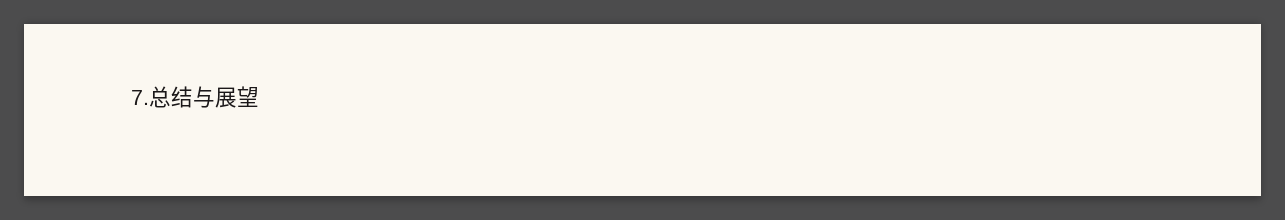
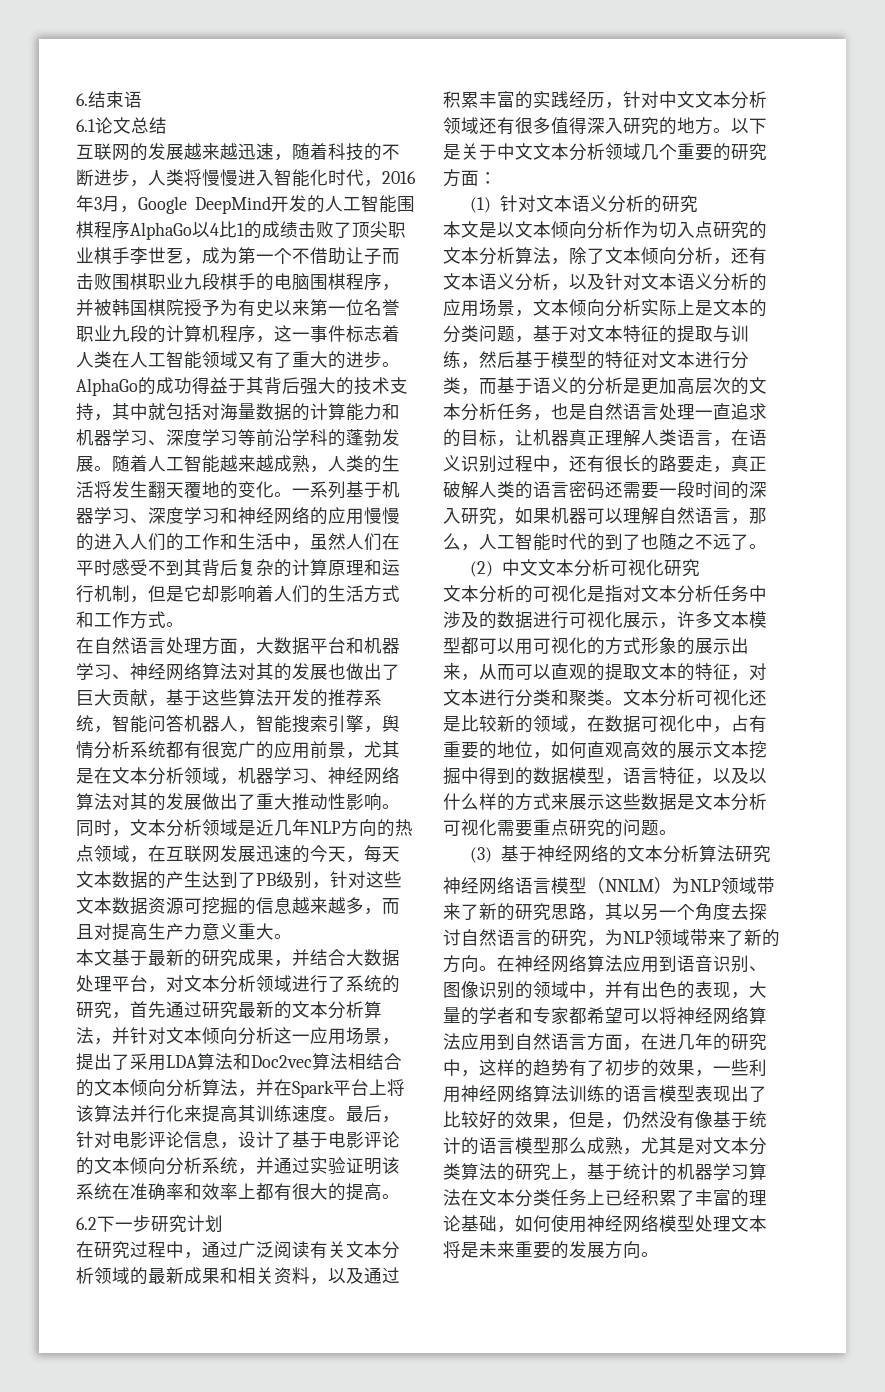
[131,86,259,108] 7.总结与展望 -> [76,91,142,108] [76,117,167,134] [76,143,400,161] [76,169,416,187] [76,195,415,214] [76,221,406,240] [76,247,400,265] [76,273,400,291] [76,299,400,317] [76,325,400,343] [76,351,400,369] [76,377,408,396] [76,403,400,421] [76,429,400,447] [76,455,400,473] [76,481,400,499] [76,507,400,525] [76,533,400,551] [76,559,400,577] [76,585,400,603] [76,611,184,629] [76,637,400,655] [76,663,400,681] [76,689,382,707] [76,714,400,733] [76,741,400,759] [76,767,400,785] [76,793,400,811] [76,819,413,837] [76,845,400,863] [76,871,402,889] [76,897,400,915] [76,923,292,941] [76,949,400,967] [76,975,400,993] [76,1001,382,1019] [76,1027,400,1045] [76,1053,402,1071] [76,1079,405,1098] [76,1105,400,1123] [76,1131,400,1149] [76,1157,400,1175] [76,1183,400,1201] [76,1215,223,1233] [76,1241,400,1259] [76,1267,400,1285] [443,91,767,109] [443,117,767,135] [443,143,767,161] [443,169,497,187] [470,195,699,213] [443,221,767,239] [443,247,767,265] [443,273,767,291] [443,299,767,317] [443,325,749,343] [443,351,749,369] [443,377,767,395] [443,403,767,421] [443,429,767,447] [443,455,767,473] [443,481,767,499] [443,507,767,525] [443,533,767,551] [470,559,701,577] [443,585,767,603] [443,611,767,629] [443,637,749,655] [443,663,767,681] [443,689,767,707] [443,715,767,733] [443,741,767,759] [443,767,767,785] [443,793,767,811] [443,819,677,837] [470,845,772,863] [443,877,775,895] [443,903,767,921] [443,929,780,947] [443,955,767,973] [443,981,767,999] [443,1007,767,1025] [443,1033,767,1051] [443,1059,767,1077] [443,1085,767,1103] [443,1111,767,1129] [443,1137,767,1155] [443,1163,767,1181] [443,1189,767,1207] [443,1214,767,1233] [443,1241,659,1259] 6.结束语 // 6.1论文总结 // 互联网的发展越来越迅速，随着科技的不断进步，人类将慢慢进入智能化时代，2016年3月，Google DeepMind开发的人工智能围棋程序AlphaGo以4比1的成绩击败了顶尖职业棋手李世乭，成为第一个不借助让子而击败围棋职业九段棋手的电脑围棋程序，并被韩国棋院授予为有史以来第一位名誉职业九段的计算机程序，这一事件标志着人类在人工智能领域又有了重大的进步。AlphaGo的成功得益于其背后强大的技术支持，其中就包括对海量数据的计算能力和机器学习、深度学习等前沿学科的蓬勃发展。随着人工智能越来越成熟，人类的生活将发生翻天覆地的变化。一系列基于机器学习、深度学习和神经网络的应用慢慢的进入人们的工作和生活中，虽然人们在平时感受不到其背后复杂的计算原理和运行机制，但是它却影响着人们的生活方式和工作方式。 // 在自然语言处理方面，大数据平台和机器学习、神经网络算法对其的发展也做出了巨大贡献，基于这些算法开发的推荐系统，智能问答机器人，智能搜索引擎，舆情分析系统都有很宽广的应用前景，尤其是在文本分析领域，机器学习、神经网络算法对其的发展做出了重大推动性影响。同时，文本分析领域是近几年NLP方向的热点领域，在互联网发展迅速的今天，每天文本数据的产生达到了PB级别，针对这些文本数据资源可挖掘的信息越来越多，而且对提高生产力意义重大。 // 本文基于最新的研究成果，并结合大数据处理平台，对文本分析领域进行了系统的研究，首先通过研究最新的文本分析算法，并针对文本倾向分析这一应用场景，提出了采用LDA算法和Doc2vec算法相结合的文本倾向分析算法，并在Spark平台上将该算法并行化来提高其训练速度。最后，针对电影评论信息，设计了基于电影评论的文本倾向分析系统，并通过实验证明该系统在准确率和效率上都有很大的提高。 // 6.2下一步研究计划 // 在研究过程中，通过广泛阅读有关文本分析领域的最新成果和相关资料，以及通过积累丰富的实践经历，针对中文文本分析领域还有很多值得深入研究的地方。以下是关于中文文本分析领域几个重要的研究方面： // (1)针对文本语义分析的研究 // 本文是以文本倾向分析作为切入点研究的文本分析算法，除了文本倾向分析，还有文本语义分析，以及针对文本语义分析的应用场景，文本倾向分析实际上是文本的分类问题，基于对文本特征的提取与训练，然后基于模型的特征对文本进行分类，而基于语义的分析是更加高层次的文本分析任务，也是自然语言处理一直追求的目标，让机器真正理解人类语言，在语义识别过程中，还有很长的路要走，真正破解人类的语言密码还需要一段时间的深入研究，如果机器可以理解自然语言，那么，人工智能时代的到了也随之不远了。 // (2)中文文本分析可视化研究 // 文本分析的可视化是指对文本分析任务中涉及的数据进行可视化展示，许多文本模型都可以用可视化的方式形象的展示出来，从而可以直观的提取文本的特征，对文本进行分类和聚类。文本分析可视化还是比较新的领域，在数据可视化中，占有重要的地位，如何直观高效的展示文本挖掘中得到的数据模型，语言特征，以及以什么样的方式来展示这些数据是文本分析可视化需要重点研究的问题。 // (3)基于神经网络的文本分析算法研究 // 神经网络语言模型（NNLM）为NLP领域带来了新的研究思路，其以另一个角度去探讨自然语言的研究，为NLP领域带来了新的方向。在神经网络算法应用到语音识别、图像识别的领域中，并有出色的表现，大量的学者和专家都希望可以将神经网络算法应用到自然语言方面，在进几年的研究中，这样的趋势有了初步的效果，一些利用神经网络算法训练的语言模型表现出了比较好的效果，但是，仍然没有像基于统计的语言模型那么成熟，尤其是对文本分类算法的研究上，基于统计的机器学习算法在文本分类任务上已经积累了丰富的理论基础，如何使用神经网络模型处理文本将是未来重要的发展方向。

